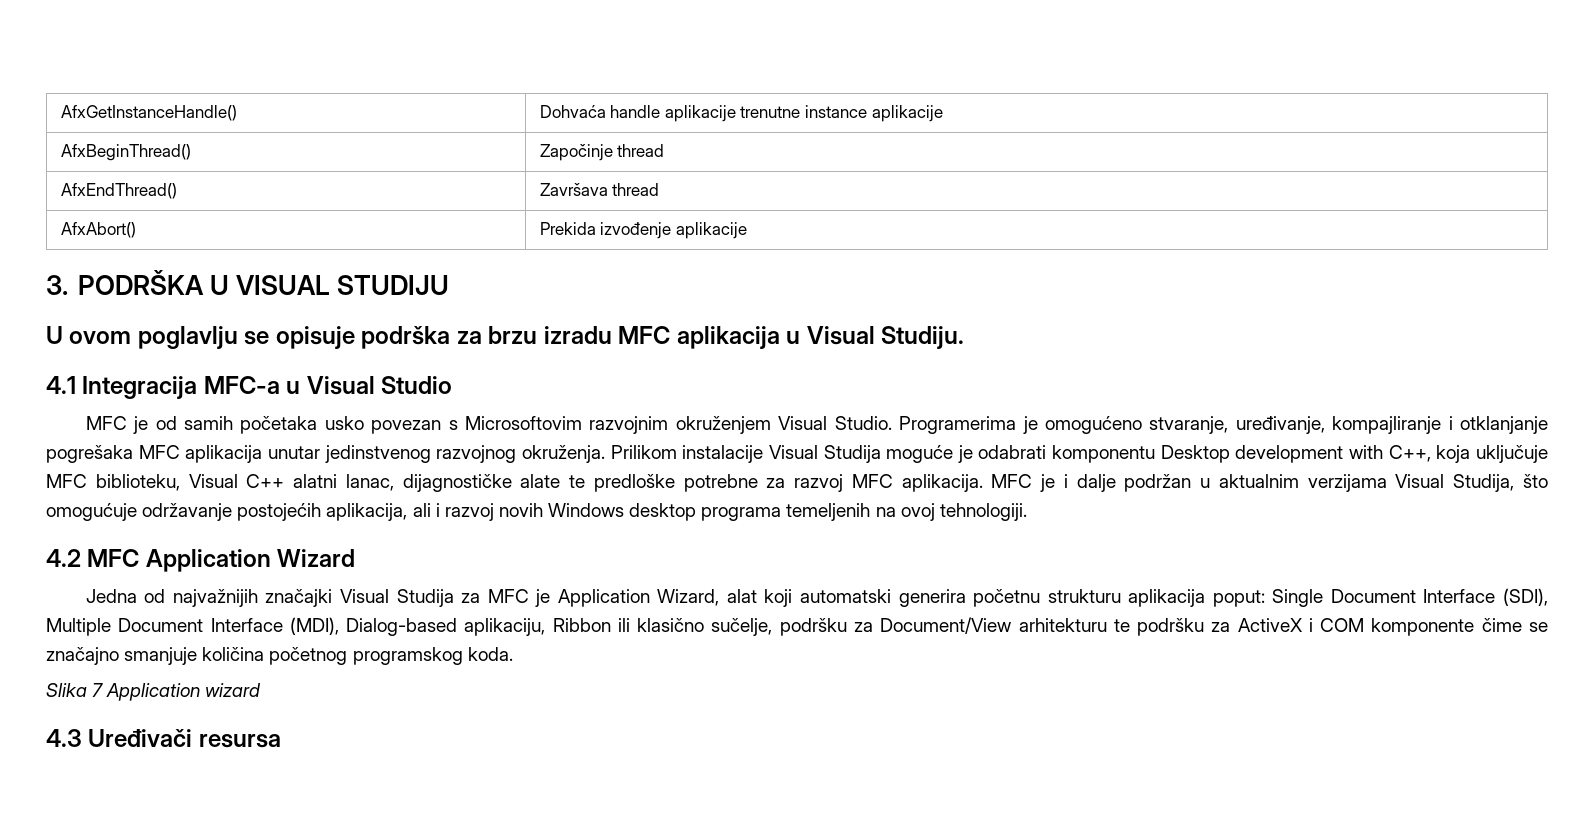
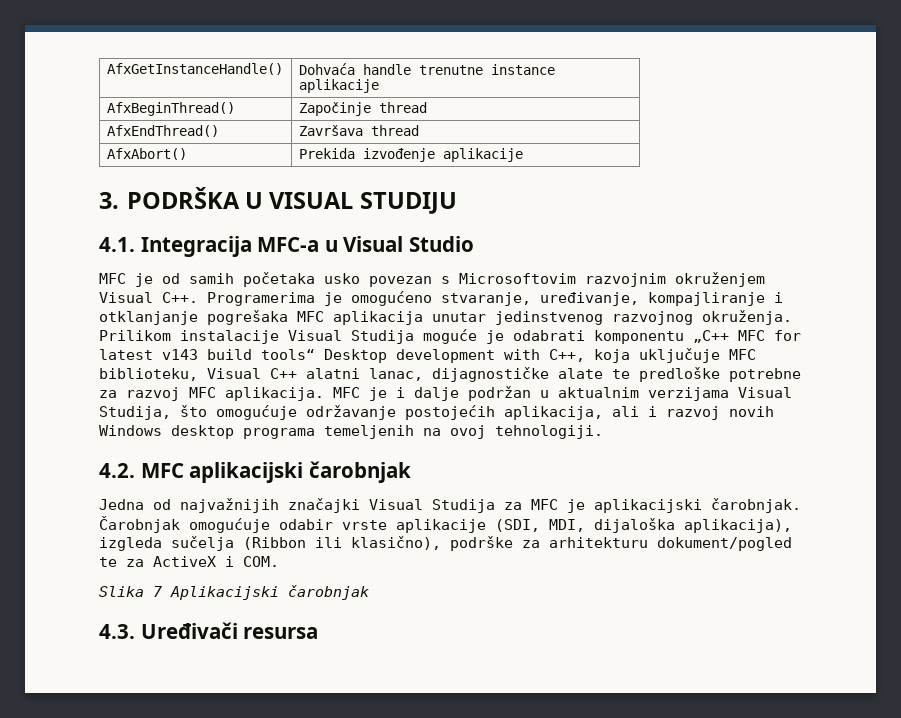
[664,105,736,122] aplikacije -> (411, 69) none
[46,326,965,349] [46,376,76,394] U ovom poglavlju se opisuje podrška za brzu izradu MFC aplikacija u Visual Studiju. // 4.1 -> [99,237,135,252] 4.1.
[834,416,892,430] Studio. -> [162,292,198,303] C++.
(1156, 454) none -> [693,330,801,343] [99,349,315,360] „C++ MFC for latest v143 build tools“
[46,549,356,572] 4.2 MFC Application Wizard -> [99,461,411,483] 4.2. MFC aplikacijski čarobnjak
[557,588,1548,607] [46,617,1548,636] [46,647,513,665] Application Wizard, alat koji automatski generira početnu strukturu aplikacija poput: Single Document Interface (SDI), Multiple Document Interface (MDI), Dialog-based aplikaciju, Ribbon ili klasično sučelje, podršku za Document/View arhitekturu te podršku za ActiveX i COM komponente čime se značajno smanjuje količina početnog programskog koda. -> [594,498,801,513] [99,516,792,533] [99,536,792,551] [99,556,279,567] aplikacijski čarobnjak. Čarobnjak omogućuje odabir vrste aplikacije (SDI, MDI, dijaloška aplikacija), izgleda sučelja (Ribbon ili klasično), podrške za arhitekturu dokument/pogled te za ActiveX i COM.
[106,683,262,701] [46,729,82,747] Application wizard // 4.3 -> [170,585,369,600] [99,624,135,639] Aplikacijski čarobnjak // 4.3.

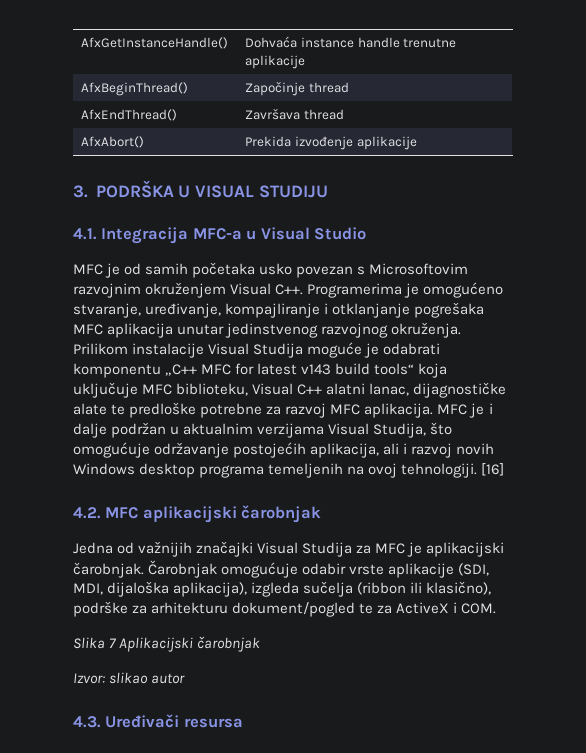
(355, 69) none -> [300,37,354,48] instance
[490,64,555,75] instance -> (457, 43) none
[324,349,585,363] Desktop development with C++, -> (415, 369) none
(603, 432) none -> [481,463,505,476] [16]
[180,498,279,513] najvažnijih -> [138,541,193,557] važnijih
[243,537,306,550] (Ribbon -> [357,582,407,595] (ribbon
(369, 592) none -> [73,672,186,684] // Izvor: slikao autor

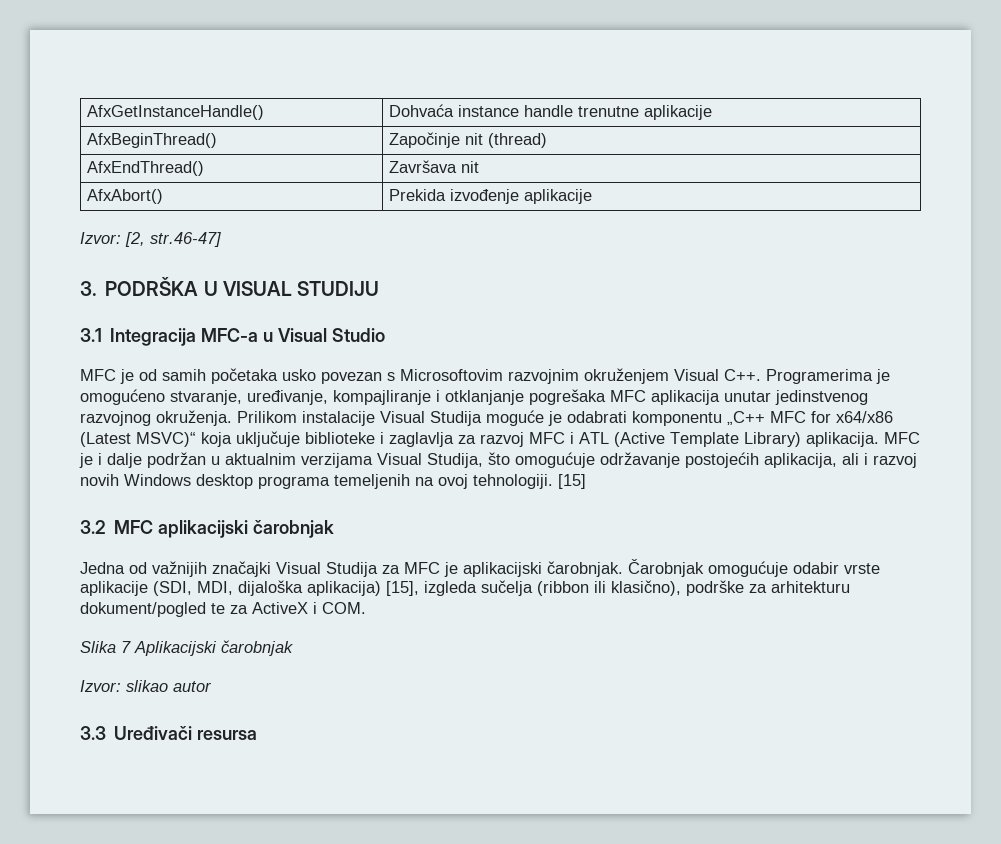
[308,82,349,93] thread -> [464,133,547,148] nit (thread)
[303,109,344,120] thread -> [460,161,479,173] nit
(417, 143) none -> [80,232,221,247] // Izvor: [2, str.46-47]
[73,228,97,240] 4.1. -> [80,328,102,342] 3.1
[257,363,448,378] [73,382,507,398] [73,402,361,418] latest v143 build tools“ koja uključuje MFC biblioteku, Visual C++ alatni lanac, dijagnostičke alate te predloške potrebne za razvoj MFC -> [836,411,893,423] [80,431,801,447] x64/x86 (Latest MSVC)“ koja uključuje biblioteke i zaglavlja za razvoj MFC i ATL (Active Template Library)
[481,463,505,476] [73,507,101,519] [16] // 4.2. -> [558,474,586,489] [80,520,106,534] [15] // 3.2
[173,582,248,597] aplikacija), -> [307,581,419,596] aplikacija) [15],
[73,716,101,728] 4.3. -> [80,726,106,740] 3.3

